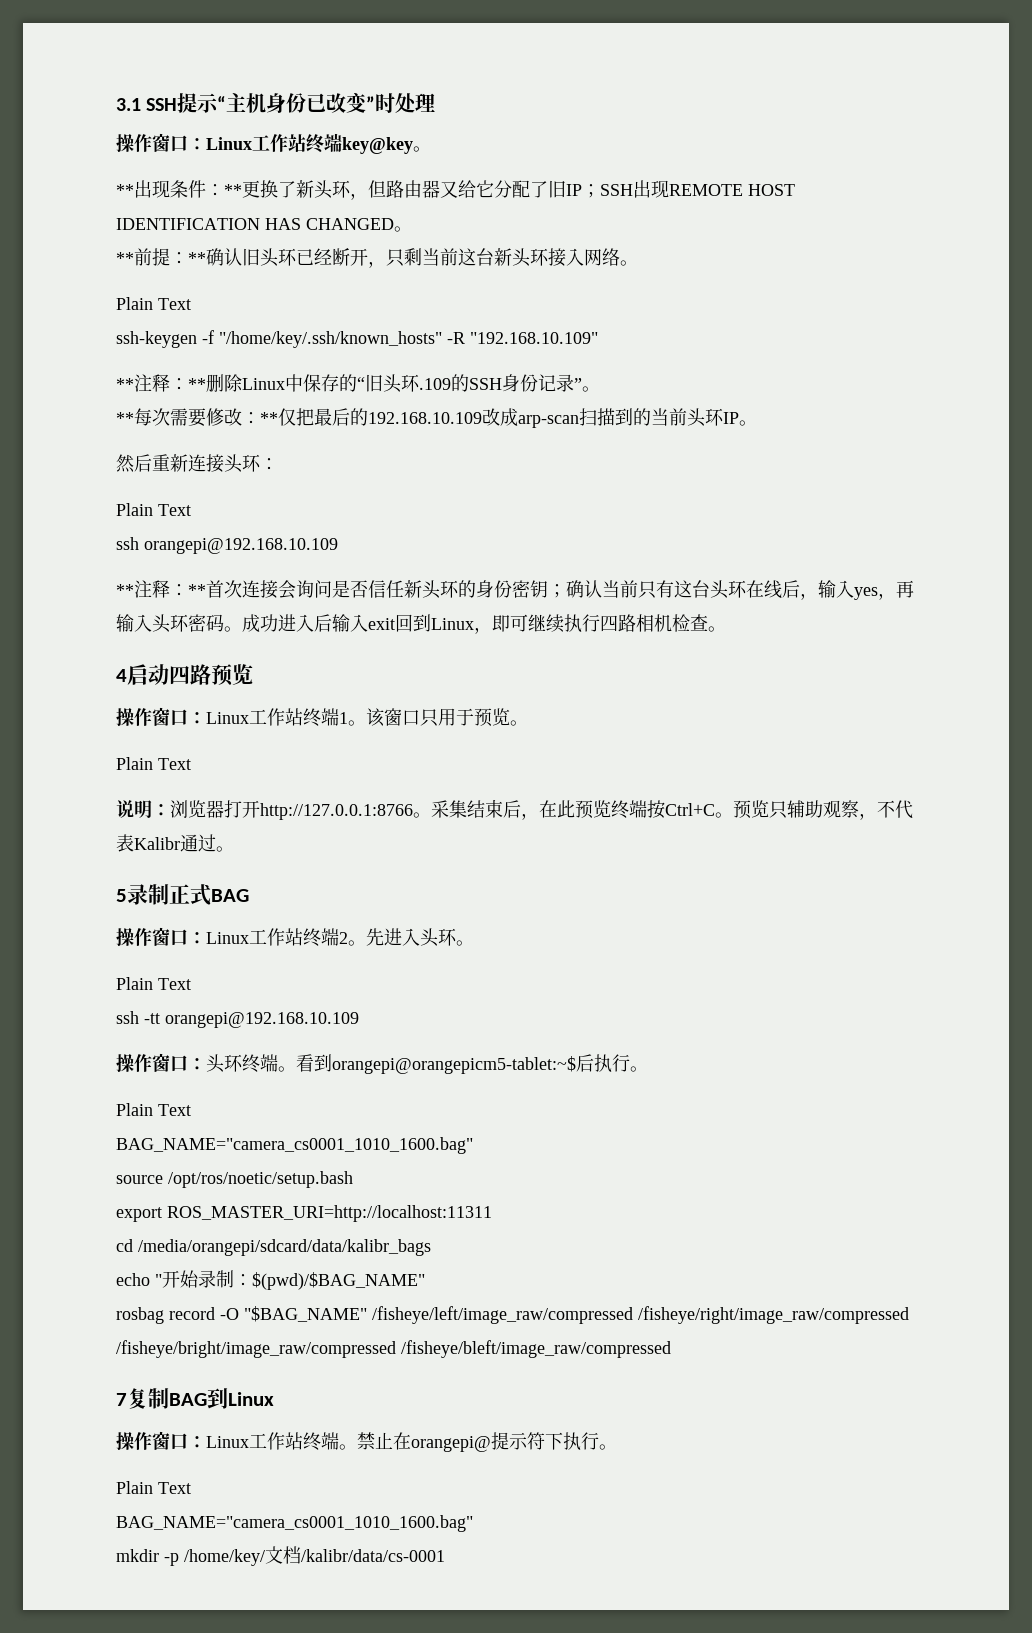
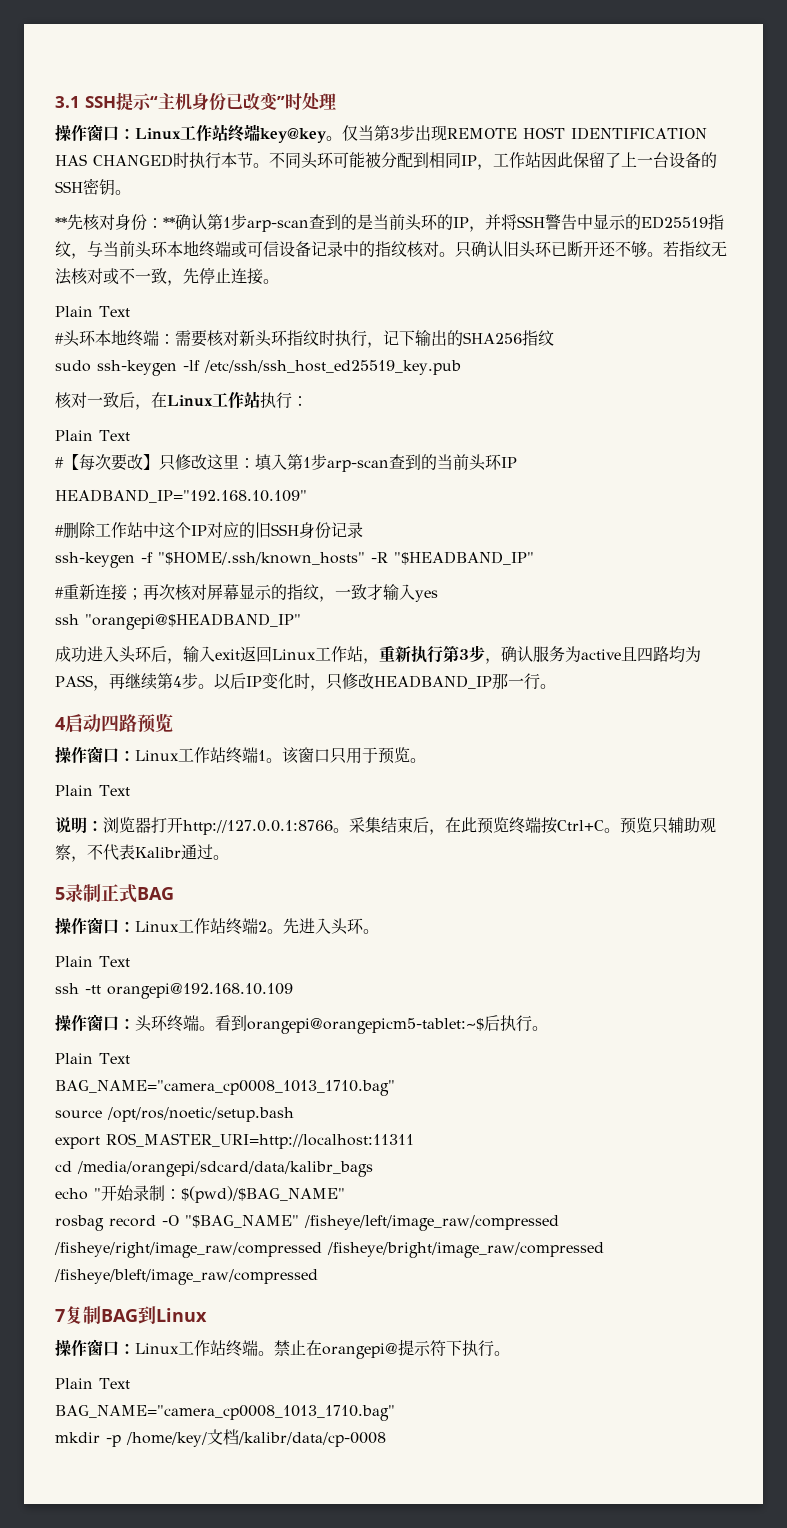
[116,180,633,200] // **出现条件：**更换了新头环，但路由器又给它分配了旧IP；SSH -> [342,125,415,141] 仅当第3步
[394,226,412,232] [116,248,638,268] [116,297,191,310] [116,330,598,348] [116,374,600,393] [116,408,757,428] [116,454,278,473] [116,503,191,516] [116,537,338,554] [116,580,914,600] [116,614,708,634] 。 // **前提：**确认旧头环已经断开，只剩当前这台新头环接入网络。 // Plain Text // ssh-keygen -f "/home/key/.ssh/known_hosts" -R "192.168.10.109" // **注释：**删除Linux中保存的“旧头环.109的SSH身份记录”。 // **每次需要修改：**仅把最后的192.168.10.109改成arp-scan扫描到的当前头环IP。 // 然后重新连接头环： // Plain Text // ssh orangepi@192.168.10.109 // **注释：**首次连接会询问是否信任新头环的身份密钥；确认当前只有这台头环在线后，输入yes，再输入头环密码。成功进入后输入exit回到Linux，即可继续执行四路相机检查 -> [173,152,717,170] [55,178,131,196] [55,214,724,232] [55,240,727,259] [55,267,279,286] [55,306,130,317] [55,329,554,348] [55,360,461,376] [55,391,308,410] [55,430,130,441] [55,454,517,472] [55,489,307,503] [55,522,363,539] [55,551,534,568] [55,584,438,602] [55,613,301,630] [55,645,701,664] [55,673,540,691] 时执行本节。不同头环可能被分配到相同IP，工作站因此保留了上一台设备的SSH密钥。 // **先核对身份：**确认第1步arp-scan查到的是当前头环的IP，并将SSH警告中显示的ED25519指纹，与当前头环本地终端或可信设备记录中的指纹核对。只确认旧头环已断开还不够。若指纹无法核对或不一致，先停止连接。 // Plain Text // #头环本地终端：需要核对新头环指纹时执行，记下输出的SHA256指纹 // sudo ssh-keygen -lf /etc/ssh/ssh_host_ed25519_key.pub // 核对一致后，在Linux工作站执行： // Plain Text // #【每次要改】只修改这里：填入第1步arp-scan查到的当前头环IP // HEADBAND_IP="192.168.10.109" // #删除工作站中这个IP对应的旧SSH身份记录 // ssh-keygen -f "$HOME/.ssh/known_hosts" -R "$HEADBAND_IP" // #重新连接；再次核对屏幕显示的指纹，一致才输入yes // ssh "orangepi@$HEADBAND_IP" // 成功进入头环后，输入exit返回Linux工作站，重新执行第3步，确认服务为active且四路均为PASS，再继续第4步。以后IP变化时，只修改HEADBAND_IP那一行
[116,1137,473,1154] BAG_NAME="camera_cs0001_1010_1600.bag" -> [55,1080,395,1096] BAG_NAME="camera_cp0008_1013_1710.bag"
[116,1515,473,1532] BAG_NAME="camera_cs0001_1010_1600.bag" -> [55,1405,395,1421] BAG_NAME="camera_cp0008_1013_1710.bag"
[301,1549,445,1562] /kalibr/data/cs-0001 -> [238,1432,386,1447] /kalibr/data/cp-0008

